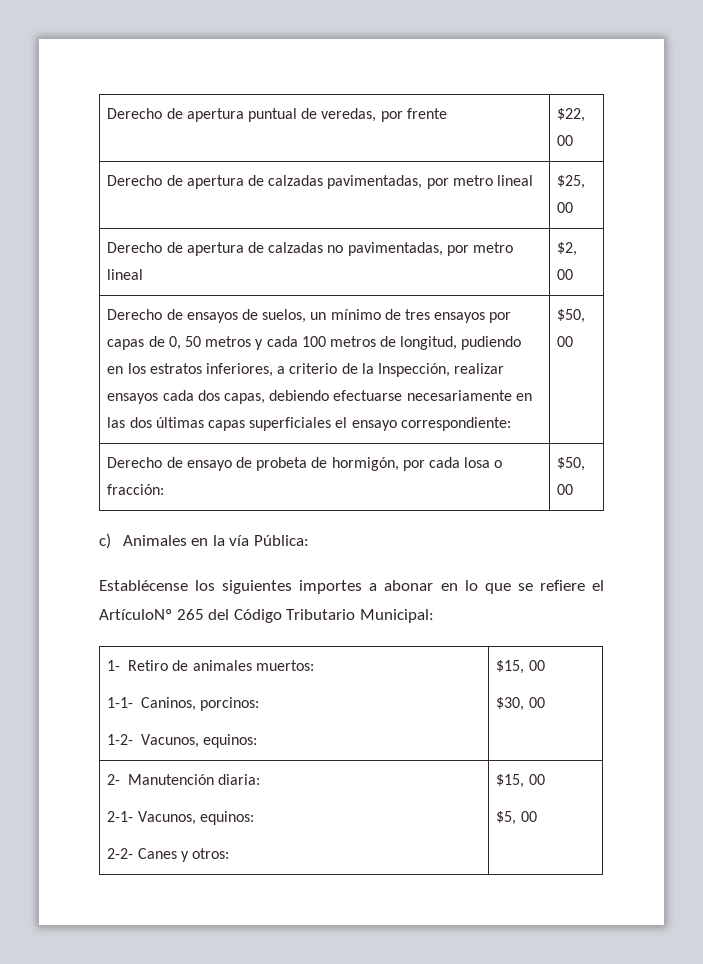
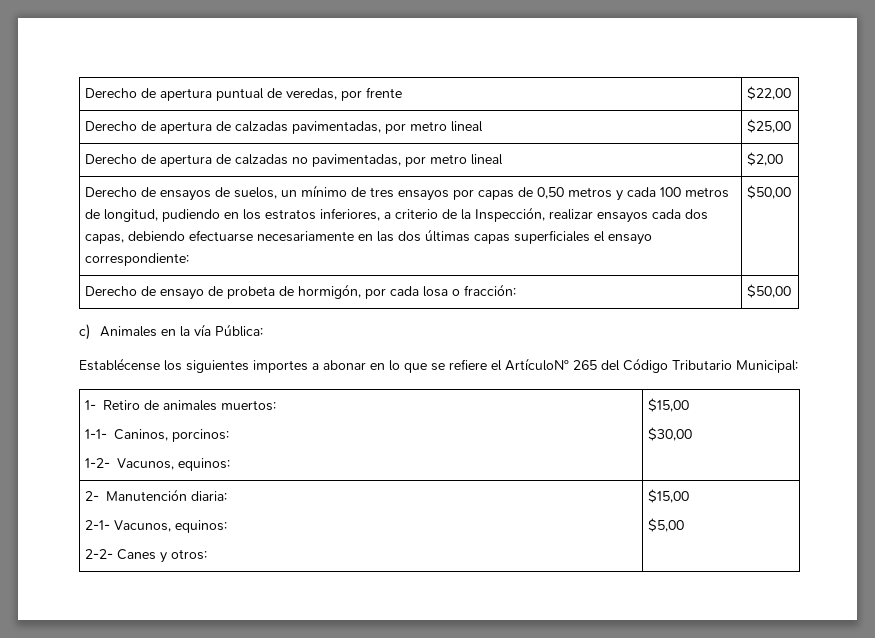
[557,108,586,122] [557,135,574,146] $22, 00 -> [747,86,792,100] $22,00
[557,175,586,189] [557,202,574,213] $25, 00 -> [747,119,792,133] $25,00
[557,242,578,256] [557,269,574,280] $2, 00 -> [747,152,784,166] $2,00
[168,336,201,350] 0, 50 -> [537,187,565,199] 0,50
[557,309,586,323] [557,336,574,347] $50, 00 -> [747,185,792,199] $50,00
[557,457,586,471] [557,484,574,495] $50, 00 -> [747,284,792,298] $50,00
[496,660,545,674] [496,697,545,711] $15, 00 // $30, 00 -> [648,398,690,412] [648,427,693,441] $15,00 // $30,00
[496,774,545,788] [496,811,537,825] $15, 00 // $5, 00 -> [648,489,690,503] [648,518,685,532] $15,00 // $5,00

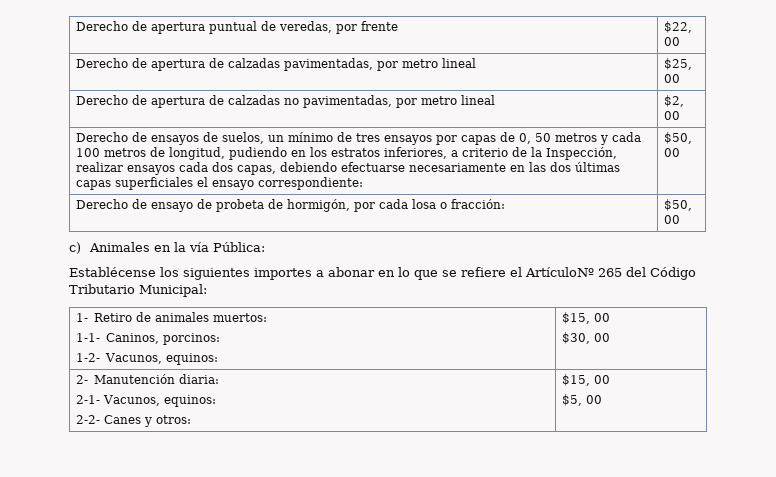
[747,86,792,100] $22,00 -> [664,21,693,33] [664,37,681,46] $22, 00
[747,119,792,133] $25,00 -> [664,58,693,70] [664,74,681,83] $25, 00
[747,152,784,166] $2,00 -> [664,95,685,107] [664,111,681,120] $2, 00
[537,187,565,199] 0,50 -> [519,133,552,144] 0, 50
[747,185,792,199] $50,00 -> [664,132,693,144] [664,148,681,157] $50, 00
[747,284,792,298] $50,00 -> [664,199,693,211] [664,215,681,224] $50, 00
[648,398,690,412] [648,427,693,441] $15,00 // $30,00 -> [562,312,611,324] [562,332,611,344] $15, 00 // $30, 00
[648,489,690,503] [648,518,685,532] $15,00 // $5,00 -> [562,374,611,386] [562,394,603,406] $15, 00 // $5, 00

